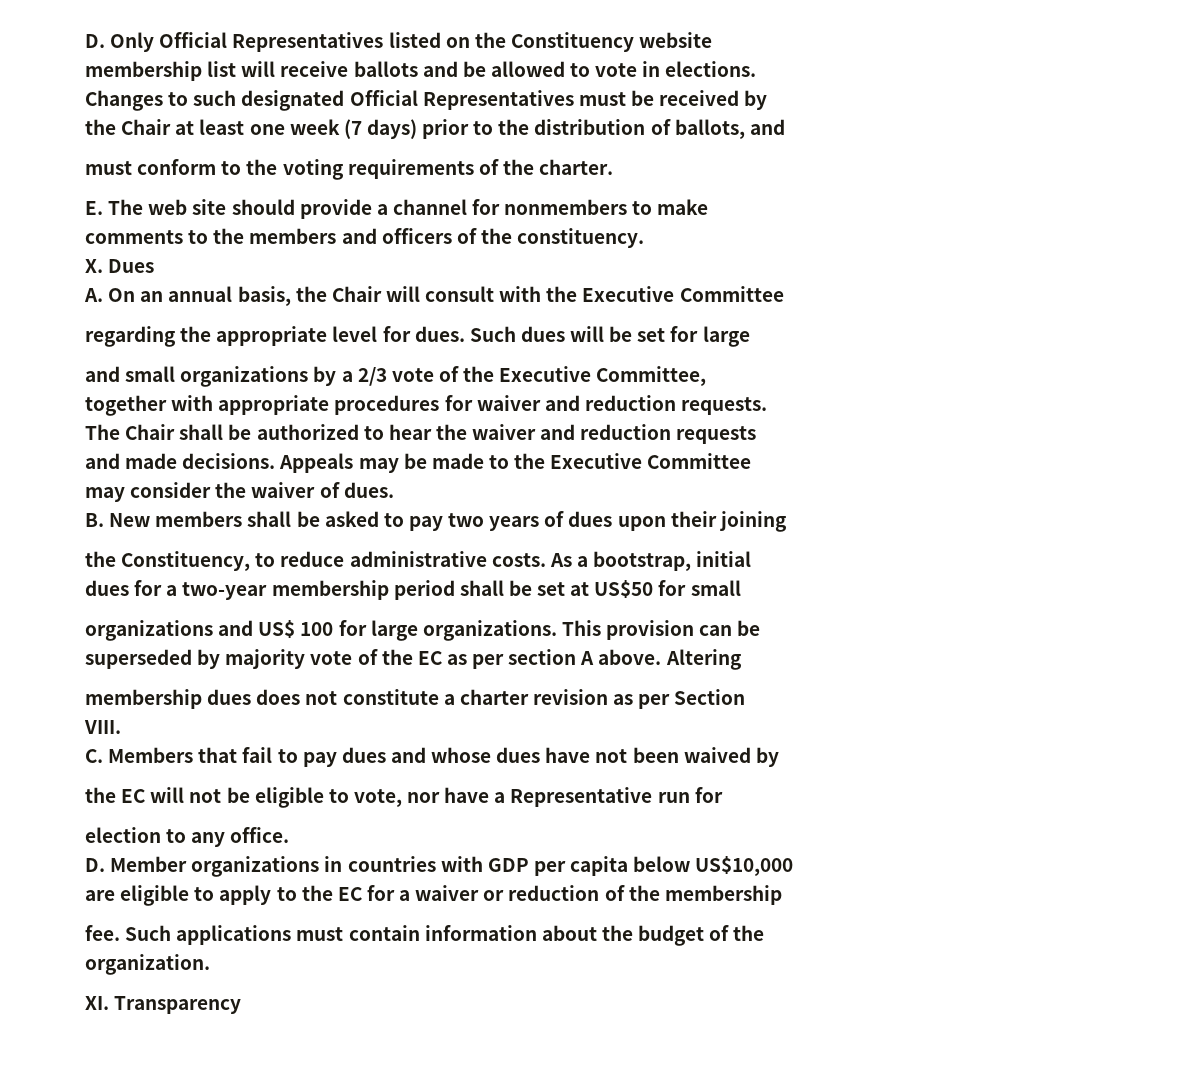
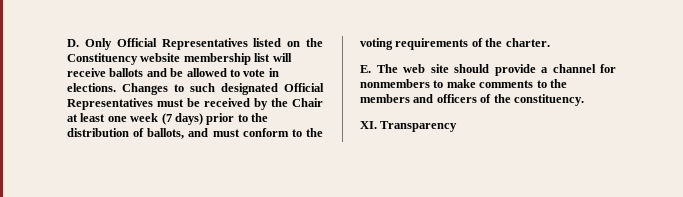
(713, 40) // -> (181, 57) none
(757, 69) // -> (116, 87) none
(768, 100) // -> (268, 104) none
(785, 127) // -> (209, 132) none
(709, 207) // -> (476, 83) none
[85,259,155,273] [84,286,784,306] [85,326,750,347] [85,366,707,387] [85,395,768,416] [85,424,757,444] [85,453,752,473] [85,482,394,502] [85,511,787,532] [85,551,752,571] [85,580,741,600] [85,620,761,641] [85,649,742,670] [85,689,746,709] [84,720,121,734] [85,747,779,767] [85,787,723,808] [85,827,290,847] [85,856,794,877] [85,885,782,906] [85,925,765,946] [85,954,210,975] // X. Dues // A. On an annual basis, the Chair will consult with the Executive Committee // regarding the appropriate level for dues. Such dues will be set for large // and small organizations by a 2/3 vote of the Executive Committee, // together with appropriate procedures for waiver and reduction requests. // The Chair shall be authorized to hear the waiver and reduction requests // and made decisions. Appeals may be made to the Executive Committee // may consider the waiver of dues. // B. New members shall be asked to pay two years of dues upon their joining // the Constituency, to reduce administrative costs. As a bootstrap, initial // dues for a two-year membership period shall be set at US$50 for small // organizations and US$ 100 for large organizations. This provision can be // superseded by majority vote of the EC as per section A above. Altering // membership dues does not constitute a charter revision as per Section // VIII. // C. Members that fail to pay dues and whose dues have not been waived by // the EC will not be eligible to vote, nor have a Representative run for // election to any office. // D. Member organizations in countries with GDP per capita below US$10,000 // are eligible to apply to the EC for a waiver or reduction of the membership // fee. Such applications must contain information about the budget of the // organization. -> (584, 100) none

